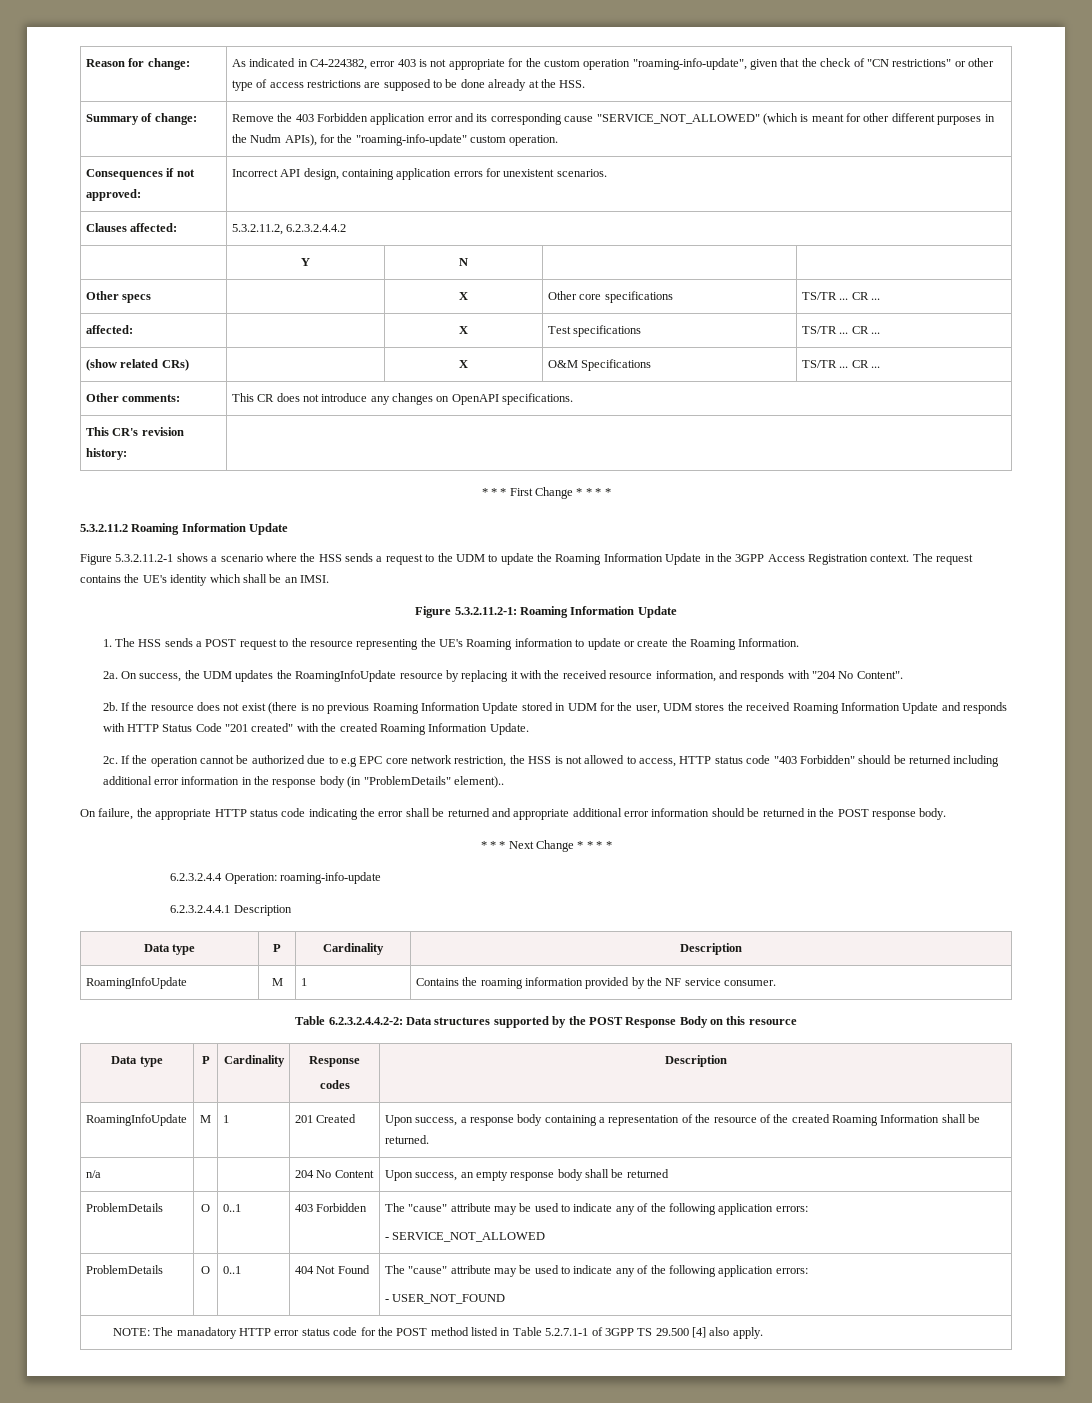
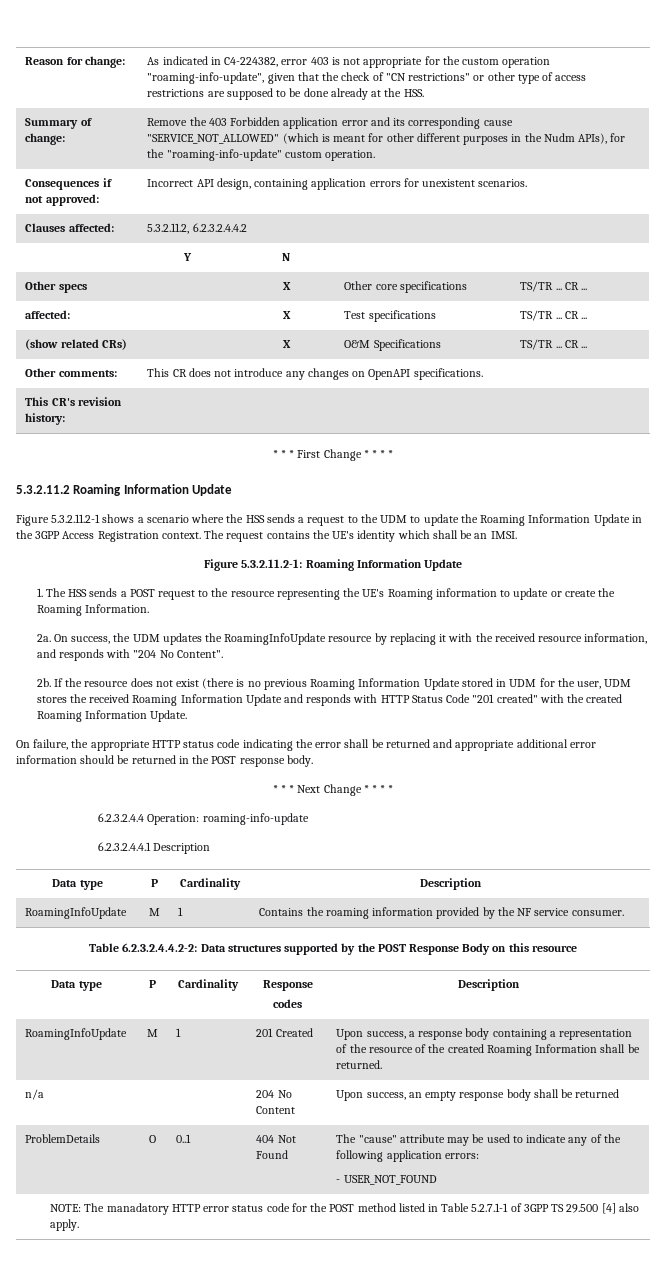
[102,755,1000,767] [102,776,504,788] // 2c. If the operation cannot be authorized due to e.g EPC core network restriction, the HSS is not allowed to access, HTTP status code "403 Forbidden" should be returned including additional error information in the response body (in "ProblemDetails" element).. -> (188, 716) none
[85,1203,163,1212] [201,1204,210,1212] [222,1204,241,1212] [294,1203,368,1212] [384,1203,808,1215] [384,1232,546,1242] // ProblemDetails | O | 0..1 | 403 Forbidden | The "cause" attribute may be used to indicate any of the following application errors: // - SERVICE_NOT_ALLOWED -> (620, 1093) none

